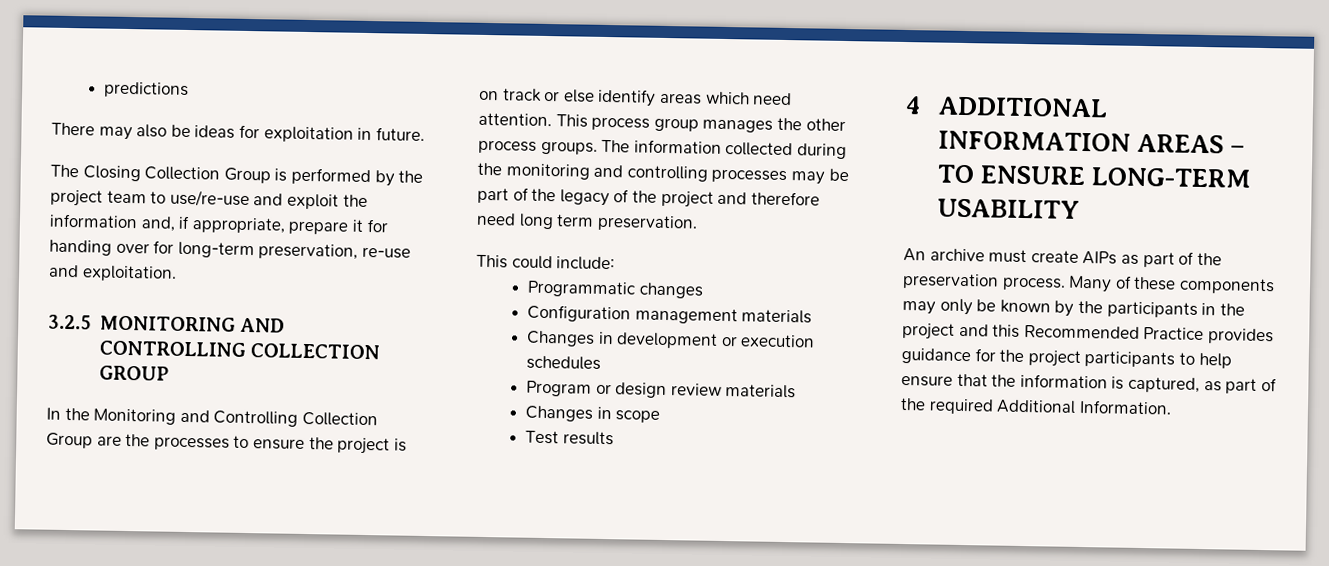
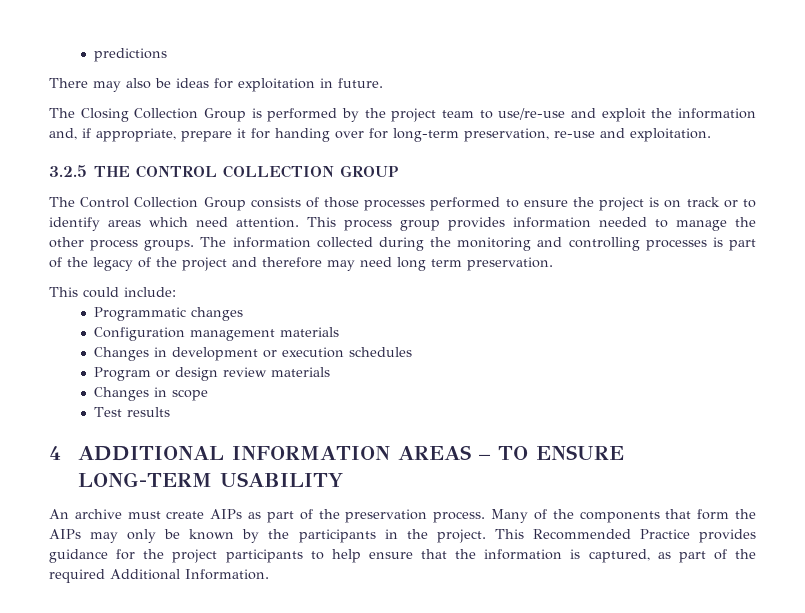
[99,315,285,333] [98,340,246,357] MONITORING AND CONTROLLING -> [94,165,218,178] THE CONTROL
[46,407,378,427] [46,432,230,451] In the Monitoring and Controlling Collection Group are the processes -> [49,197,501,211] The Control Collection Group consists of those processes performed
[563,89,595,103] else -> [742,199,756,208] to
[702,119,774,133] manages -> [448,217,727,231] provides information needed to manage
[790,168,849,185] may be -> [712,237,723,247] is
(820, 198) none -> [327,260,355,271] may
[1133,276,1275,295] these components -> [552,509,757,523] [49,529,81,539] the components that form the AIPs
[902,322,1021,340] project and this -> [436,529,524,543] project. This

